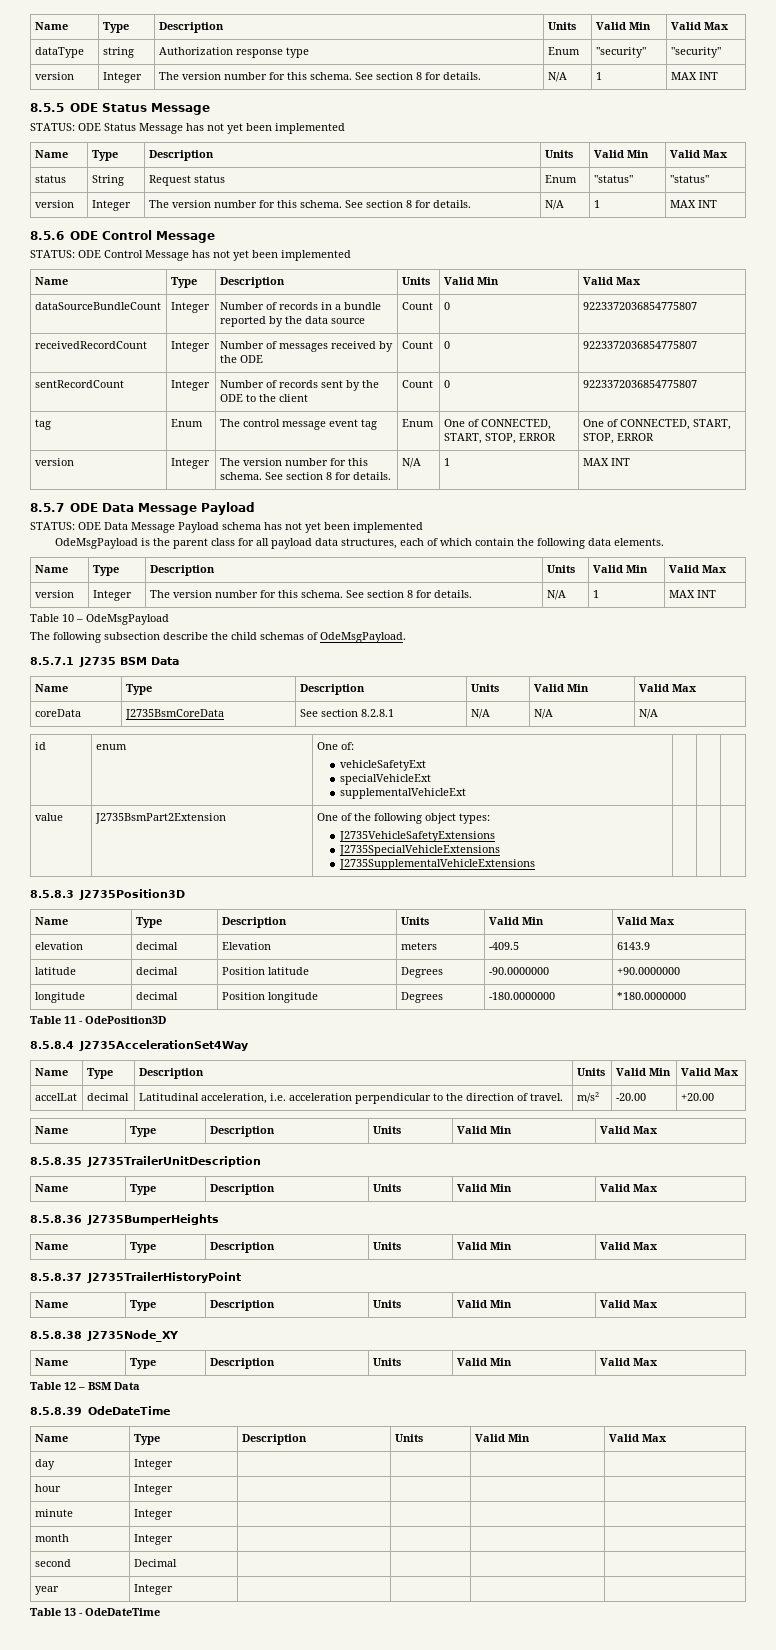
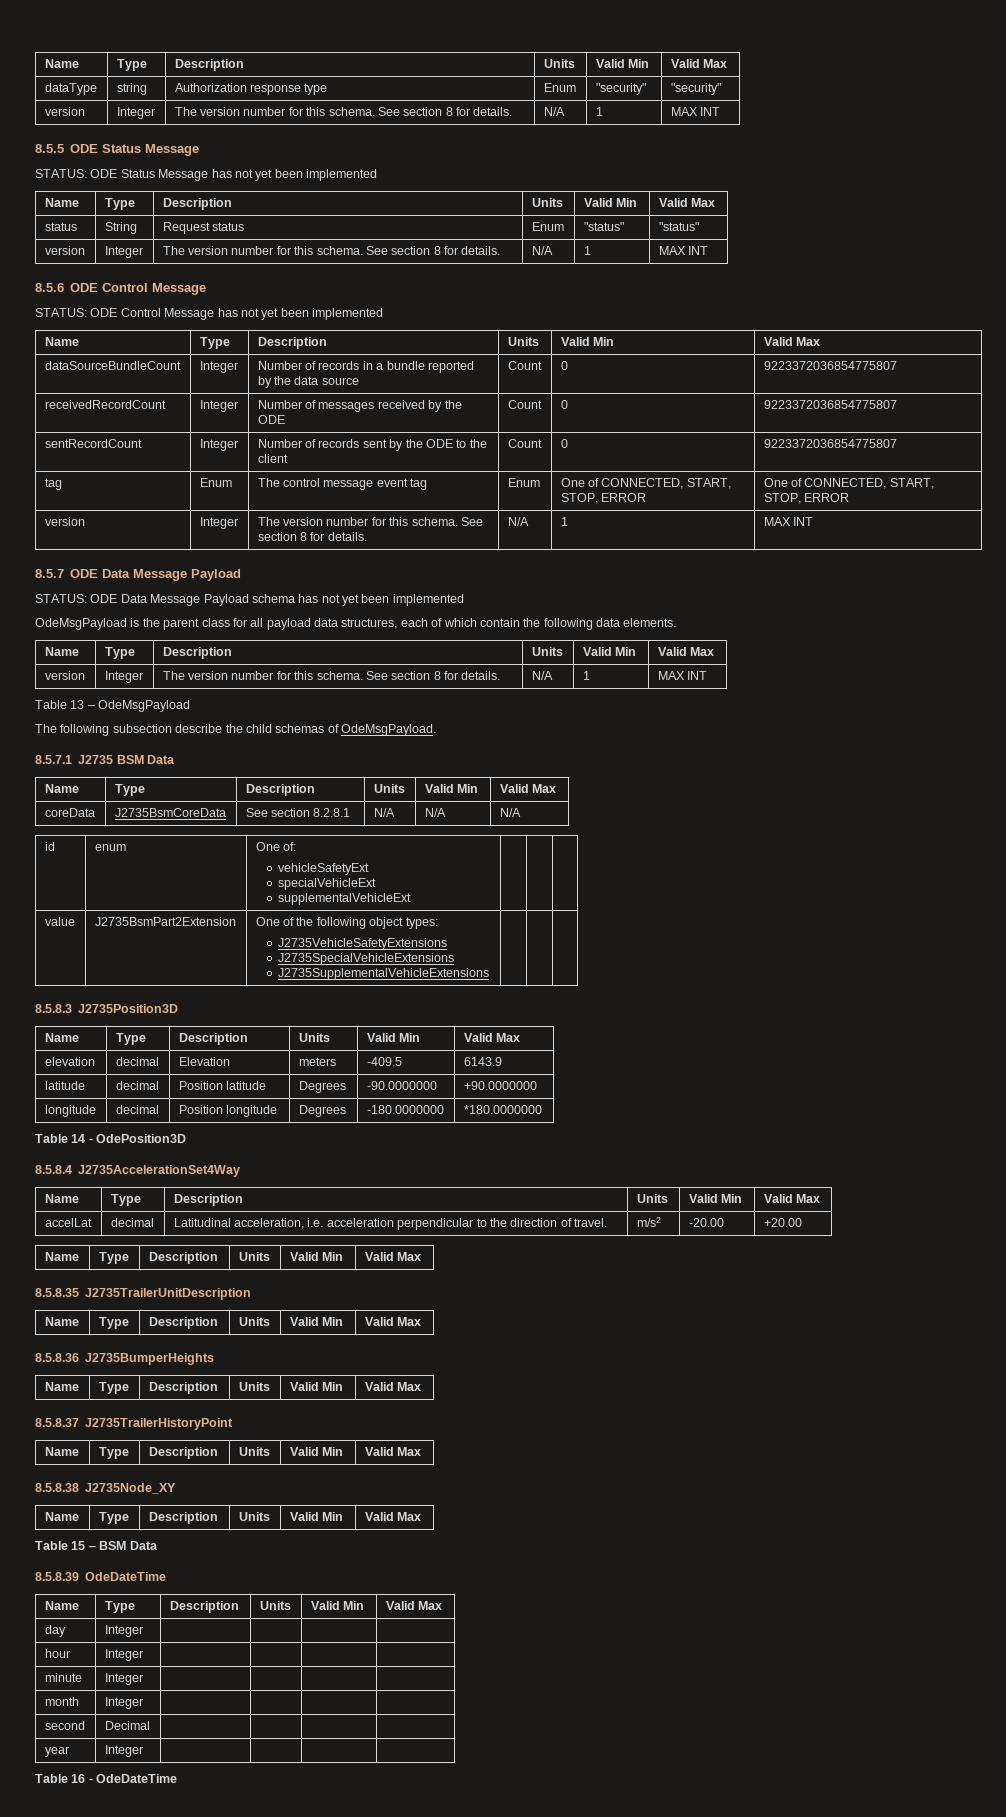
[62,614,74,622] 10 -> [70,700,85,709] 13
[64,1016,76,1024] 11 -> [71,1134,86,1143] 14
[64,1382,76,1390] 12 -> [71,1541,86,1550] 15
[64,1608,76,1616] 13 -> [71,1774,86,1783] 16

